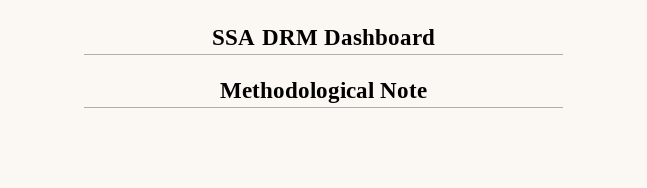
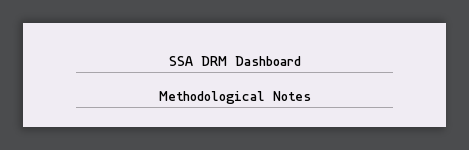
[380,83,428,98] Note -> [272,91,311,101] Notes

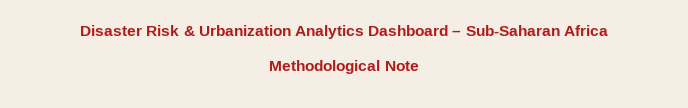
[168,56,301,66] SSA DRM Dashboard -> [80,25,608,39] Disaster Risk & Urbanization Analytics Dashboard – Sub-Saharan Africa
[272,91,311,101] Notes -> [384,61,419,71] Note

